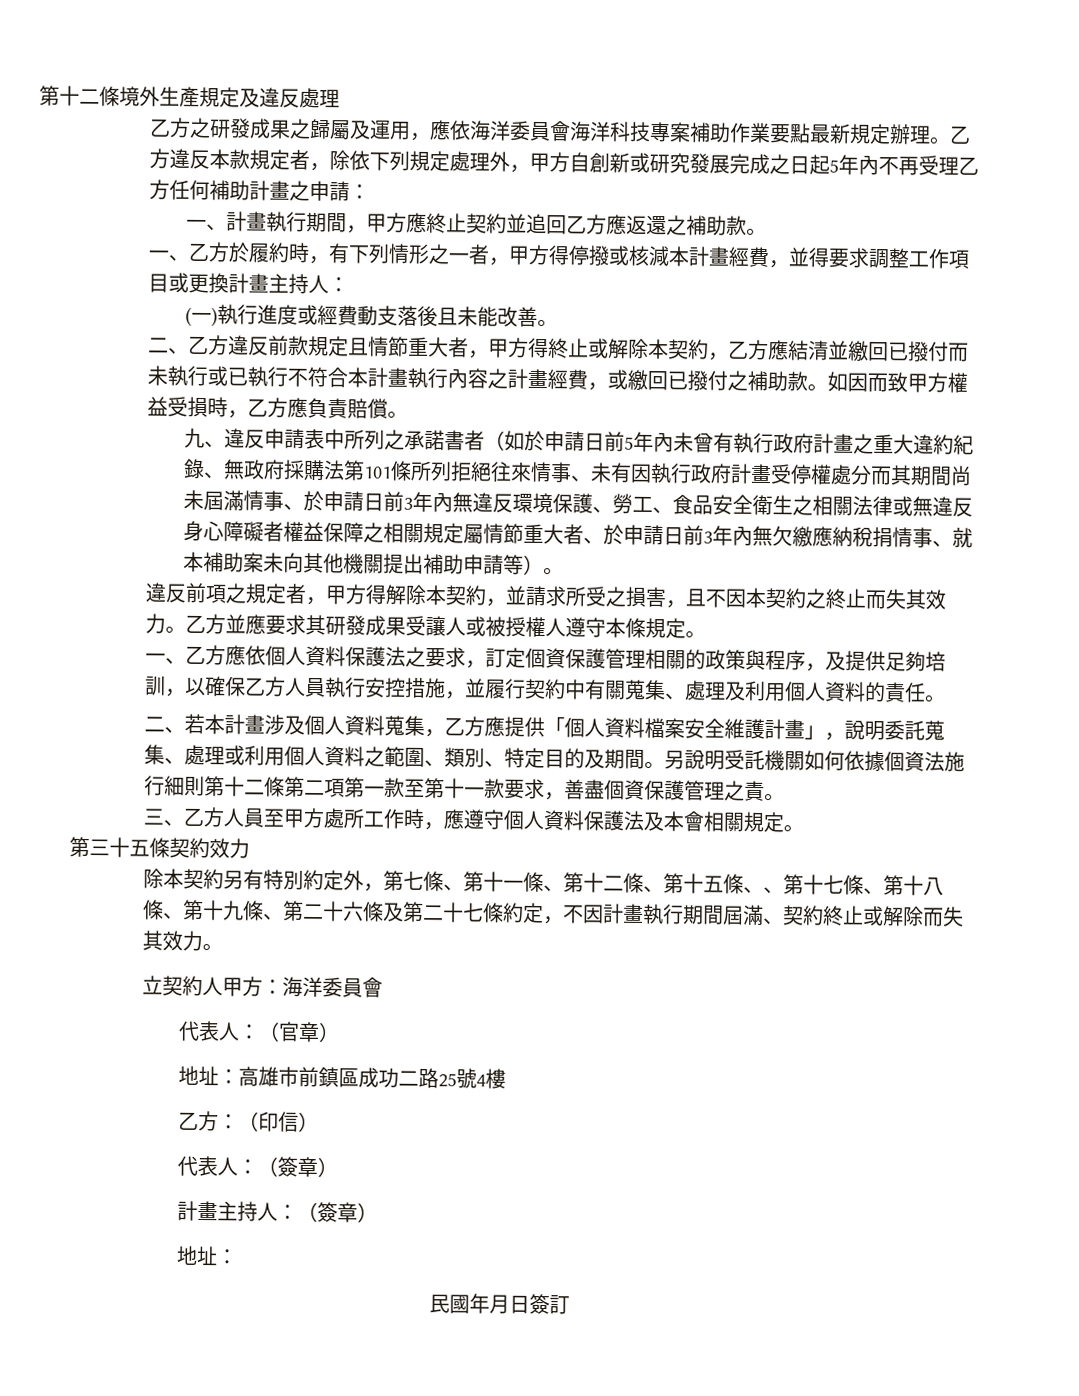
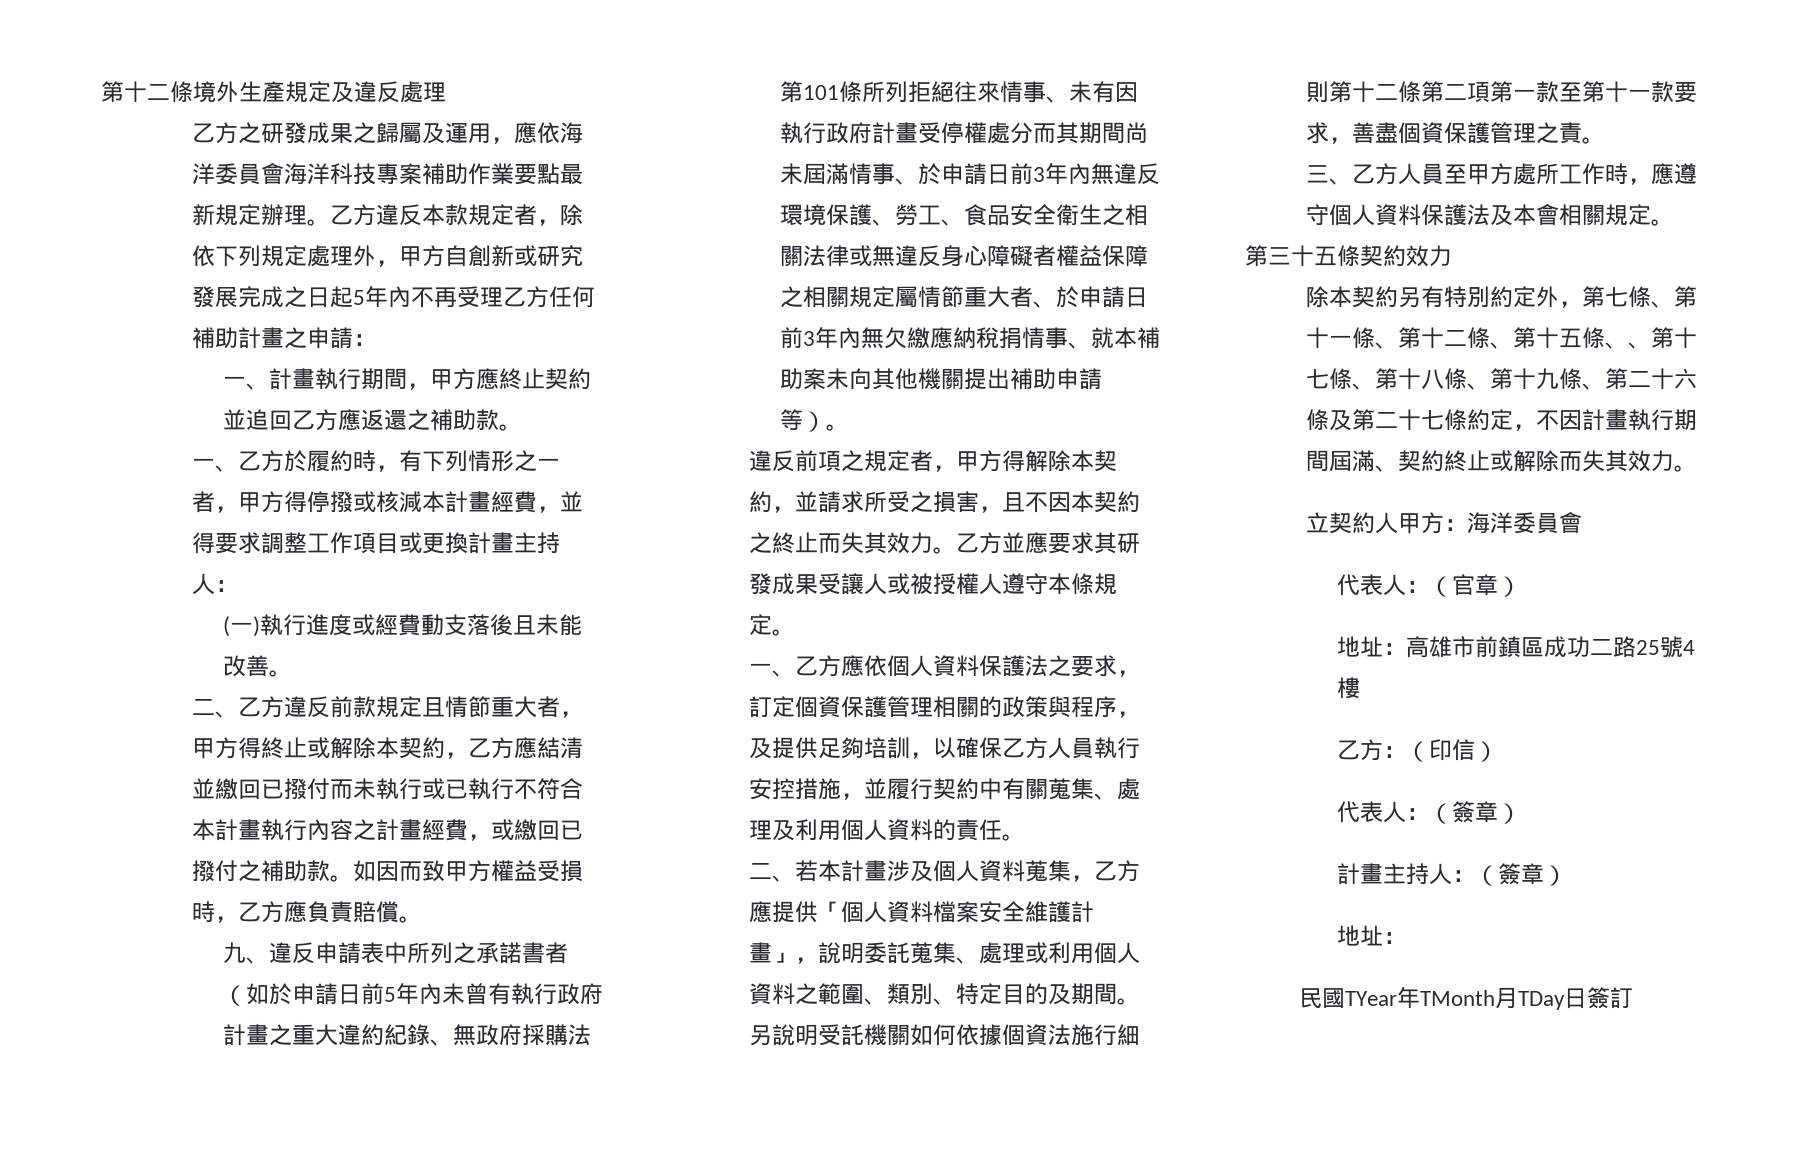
[468,1293,510,1314] 年月 -> [1345,987,1565,1010] TYear年TMonth月TDay

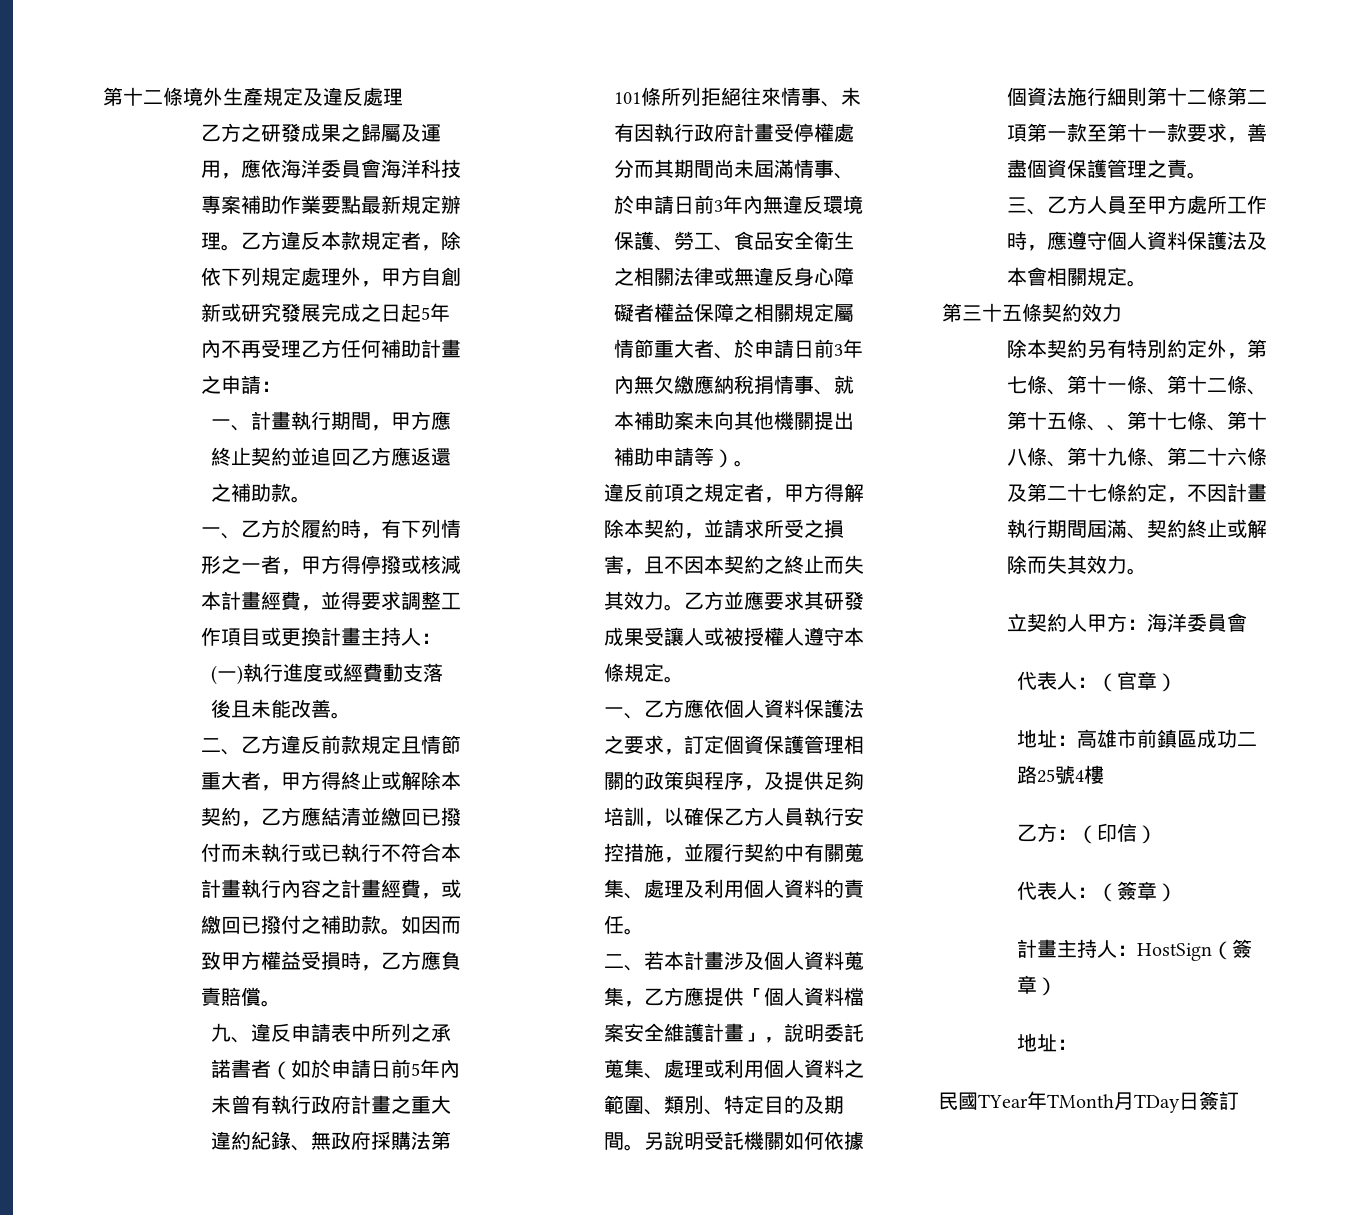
(1475, 876) none -> [1136,943,1212,961] HostSign

